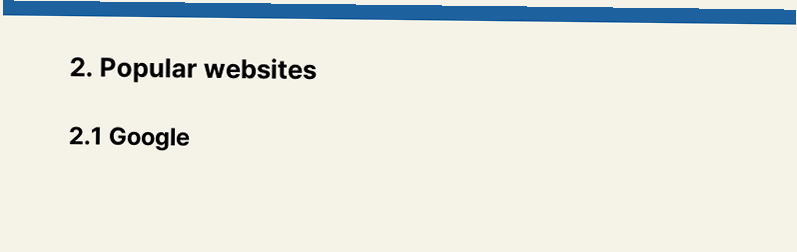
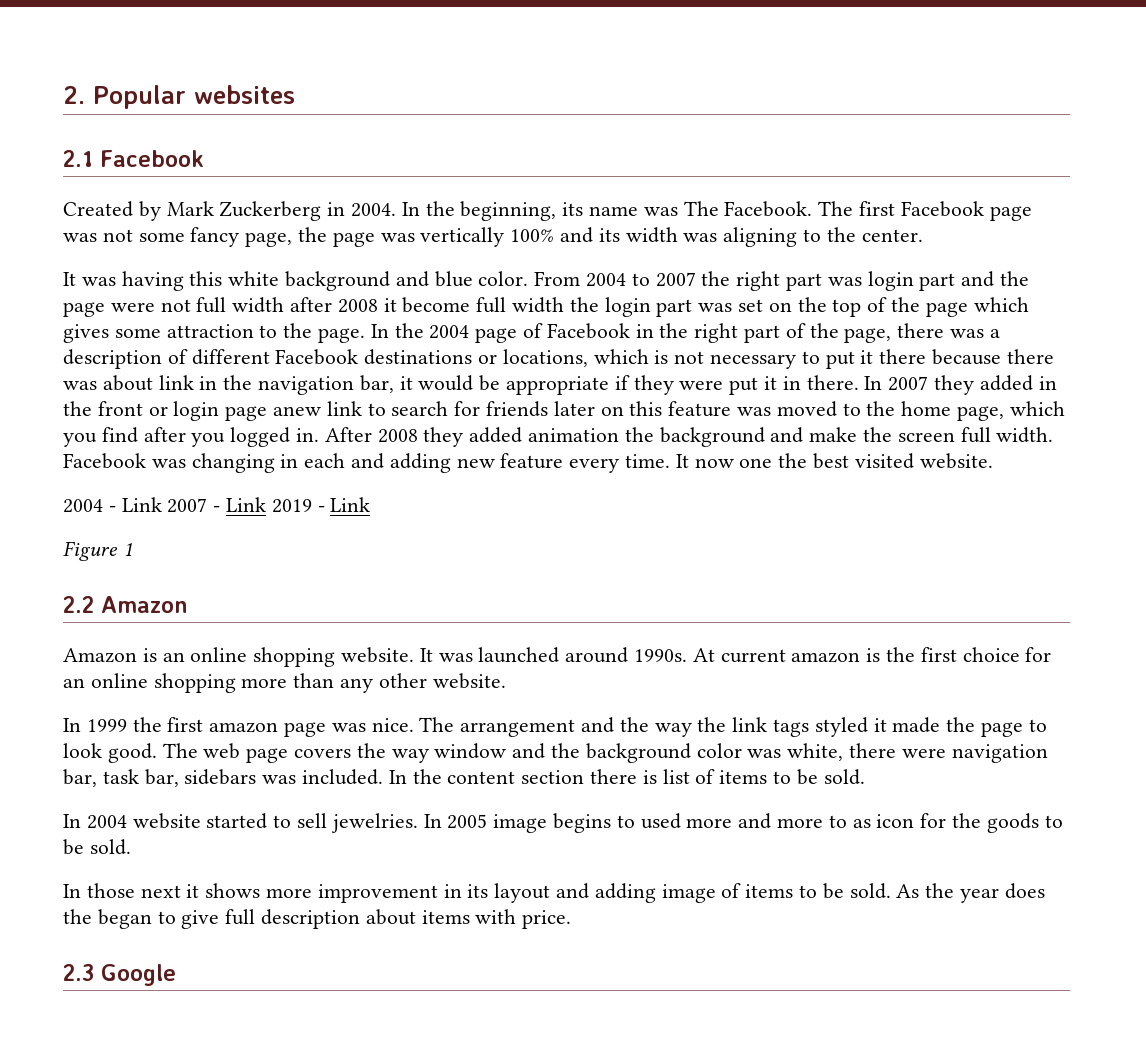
(102, 136) none -> [100,150,204,167] [63,201,1032,221] [63,227,923,247] [63,271,1030,291] [63,297,1029,317] [63,323,1000,343] [63,349,1054,369] [63,375,1057,395] [63,401,1065,421] [63,427,1054,447] [63,453,993,473] [63,497,371,513] [63,541,133,561] [63,596,188,613] [63,647,1052,667] [63,673,506,693] [63,717,1047,737] [63,743,1048,763] [63,769,865,787] [63,813,1063,833] [63,839,131,855] [63,883,1045,903] [63,909,572,929] [63,964,94,981] Facebook // Created by Mark Zuckerberg in 2004. In the beginning, its name was The Facebook. The first Facebook page was not some fancy page, the page was vertically 100% and its width was aligning to the center. // It was having this white background and blue color. From 2004 to 2007 the right part was login part and the page were not full width after 2008 it become full width the login part was set on the top of the page which gives some attraction to the page. In the 2004 page of Facebook in the right part of the page, there was a description of different Facebook destinations or locations, which is not necessary to put it there because there was about link in the navigation bar, it would be appropriate if they were put it in there. In 2007 they added in the front or login page anew link to search for friends later on this feature was moved to the home page, which you find after you logged in. After 2008 they added animation the background and make the screen full width. Facebook was changing in each and adding new feature every time. It now one the best visited website. // 2004 - Link 2007 - Link 2019 - Link // Figure 1 // 2.2 Amazon // Amazon is an online shopping website. It was launched around 1990s. At current amazon is the first choice for an online shopping more than any other website. // In 1999 the first amazon page was nice. The arrangement and the way the link tags styled it made the page to look good. The web page covers the way window and the background color was white, there were navigation bar, task bar, sidebars was included. In the content section there is list of items to be sold. // In 2004 website started to sell jewelries. In 2005 image begins to used more and more to as icon for the goods to be sold. // In those next it shows more improvement in its layout and adding image of items to be sold. As the year does the began to give full description about items with price. // 2.3

